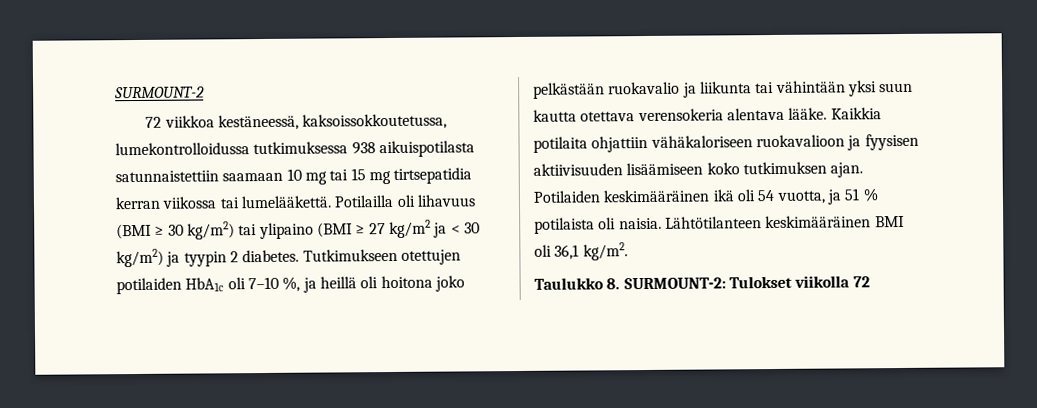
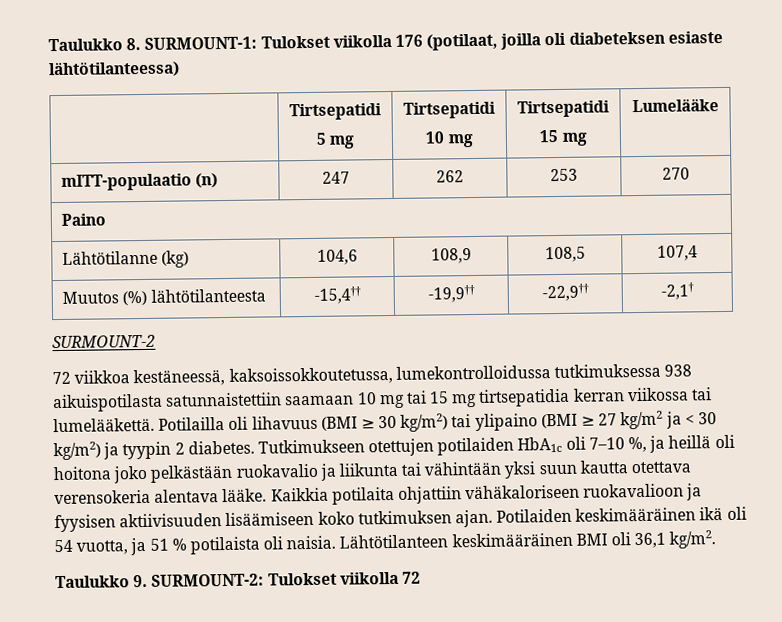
(114, 92) none -> [48,30,723,52] [48,60,180,79] [289,103,382,121] [315,132,356,149] [403,101,496,119] [425,131,474,148] [517,100,610,118] [539,129,588,146] [631,98,719,113] [61,173,219,191] [322,171,350,184] [436,170,464,183] [550,168,578,182] [662,167,690,180] [61,213,107,226] [62,250,190,268] [316,249,358,265] [430,248,472,264] [544,246,586,263] [656,245,698,261] [62,288,266,306] [313,286,361,304] [427,284,475,303] [541,283,589,302] [660,282,694,300] Taulukko 8. SURMOUNT-1: Tulokset viikolla 176 (potilaat, joilla oli diabeteksen esiaste lähtötilanteessa) // | Tirtsepatidi // 5 mg | Tirtsepatidi // 10 mg | Tirtsepatidi // 15 mg | Lumelääke // mITT-populaatio (n) | 247 | 262 | 253 | 270 // Paino // Lähtötilanne (kg) | 104,6 | 108,9 | 108,5 | 107,4 // Muutos (%) lähtötilanteesta | -15,4†† | -19,9†† | -22,9†† | -2,1† //
[606,278,621,290] 8. -> [133,574,149,588] 9.

